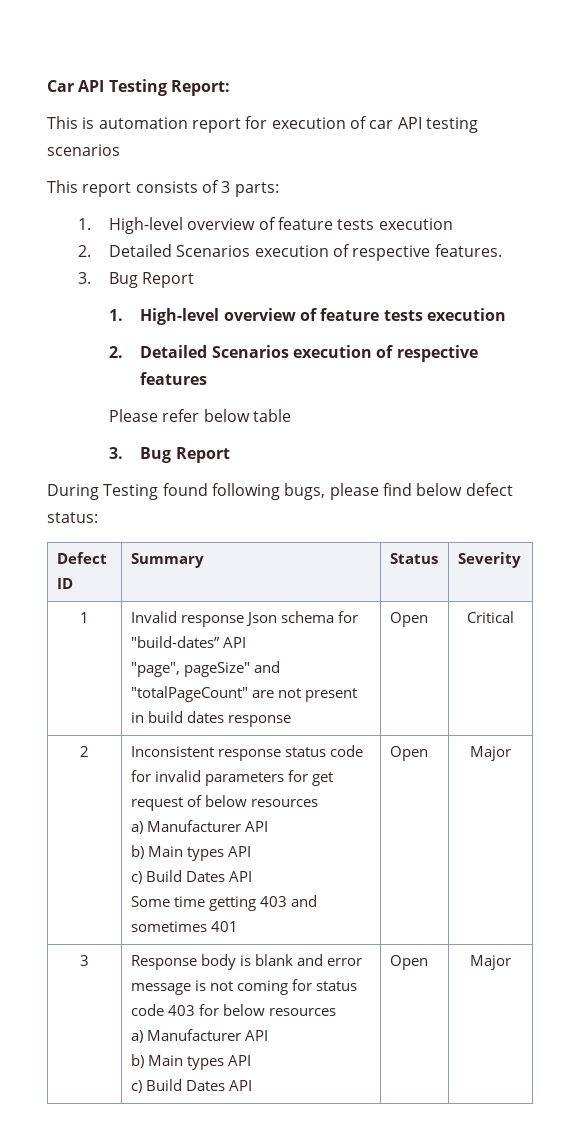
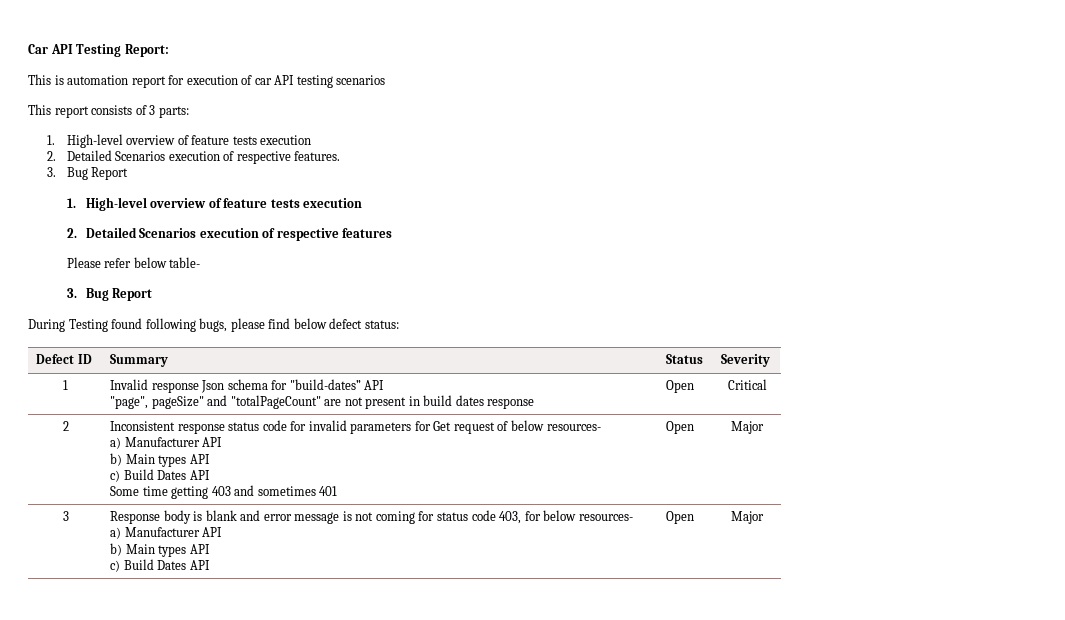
[253,409,292,422] table -> [169,257,201,268] table-
[311,772,333,786] get -> [433,421,452,431] Get
[250,799,318,807] resources -> [546,424,601,431] resources-
[167,1005,195,1016] 403 -> [499,511,522,524] 403,
[268,1008,336,1016] resources -> [578,514,633,521] resources-

